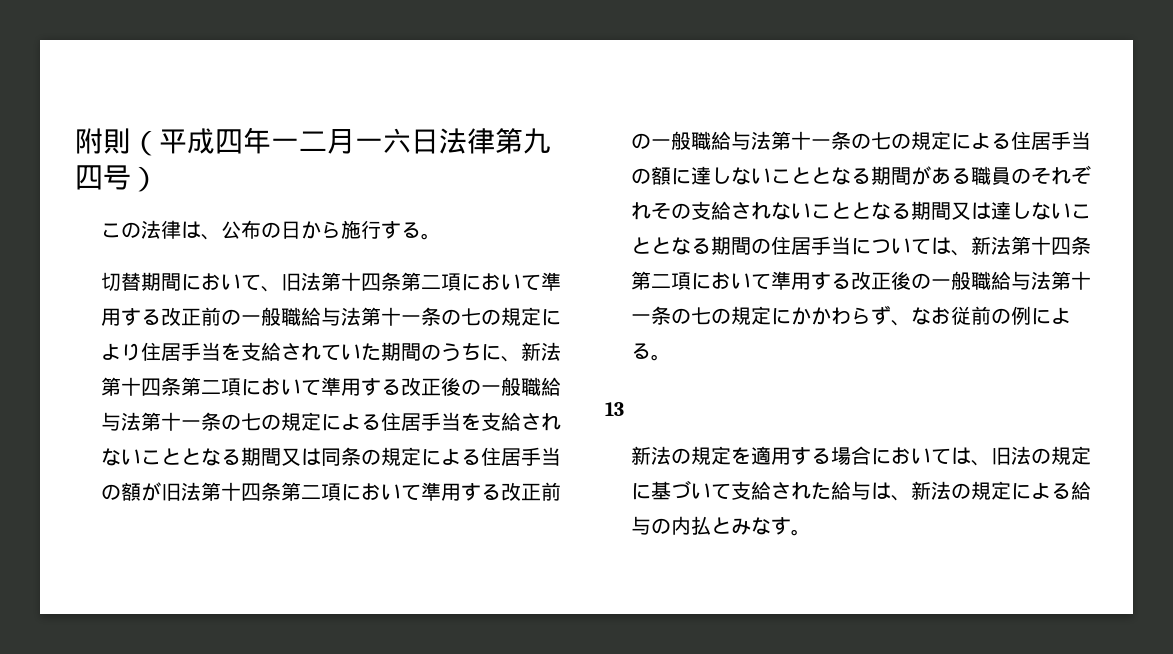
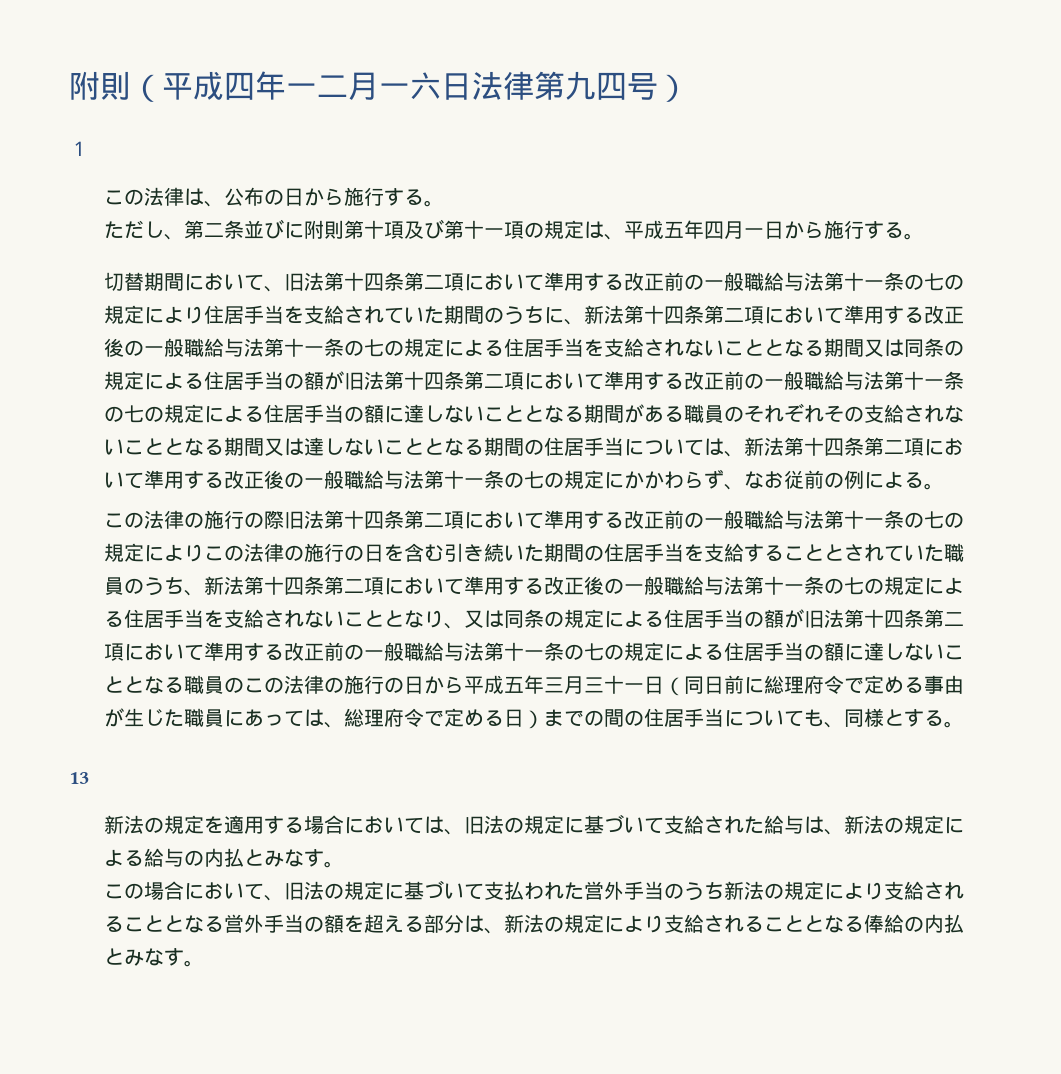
(159, 179) none -> [69,141,89,156] // １
(442, 236) none -> [104,219,925,240] // ただし、第二条並びに附則第十項及び第十一項の規定は、平成五年四月一日から施行する。
(672, 357) none -> [104,510,965,529] [104,543,965,562] [104,576,965,596] [104,609,965,629] [104,642,965,661] [104,675,965,696] [104,708,965,729] // この法律の施行の際旧法第十四条第二項において準用する改正前の一般職給与法第十一条の七の規定によりこの法律の施行の日を含む引き続いた期間の住居手当を支給することとされていた職員のうち、新法第十四条第二項において準用する改正後の一般職給与法第十一条の七の規定による住居手当を支給されないこととなり、又は同条の規定による住居手当の額が旧法第十四条第二項において準用する改正前の一般職給与法第十一条の七の規定による住居手当の額に達しないこととなる職員のこの法律の施行の日から平成五年三月三十一日（同日前に総理府令で定める事由が生じた職員にあっては、総理府令で定める日）までの間の住居手当についても、同様とする。
(812, 532) none -> [104,880,965,901] [104,914,965,934] [104,948,205,967] // この場合において、旧法の規定に基づいて支払われた営外手当のうち新法の規定により支給されることとなる営外手当の額を超える部分は、新法の規定により支給されることとなる俸給の内払とみなす。

